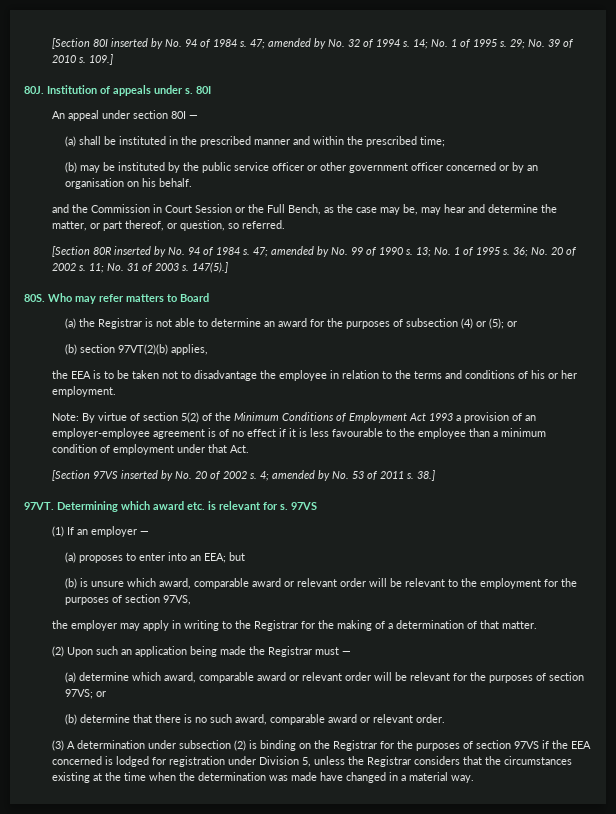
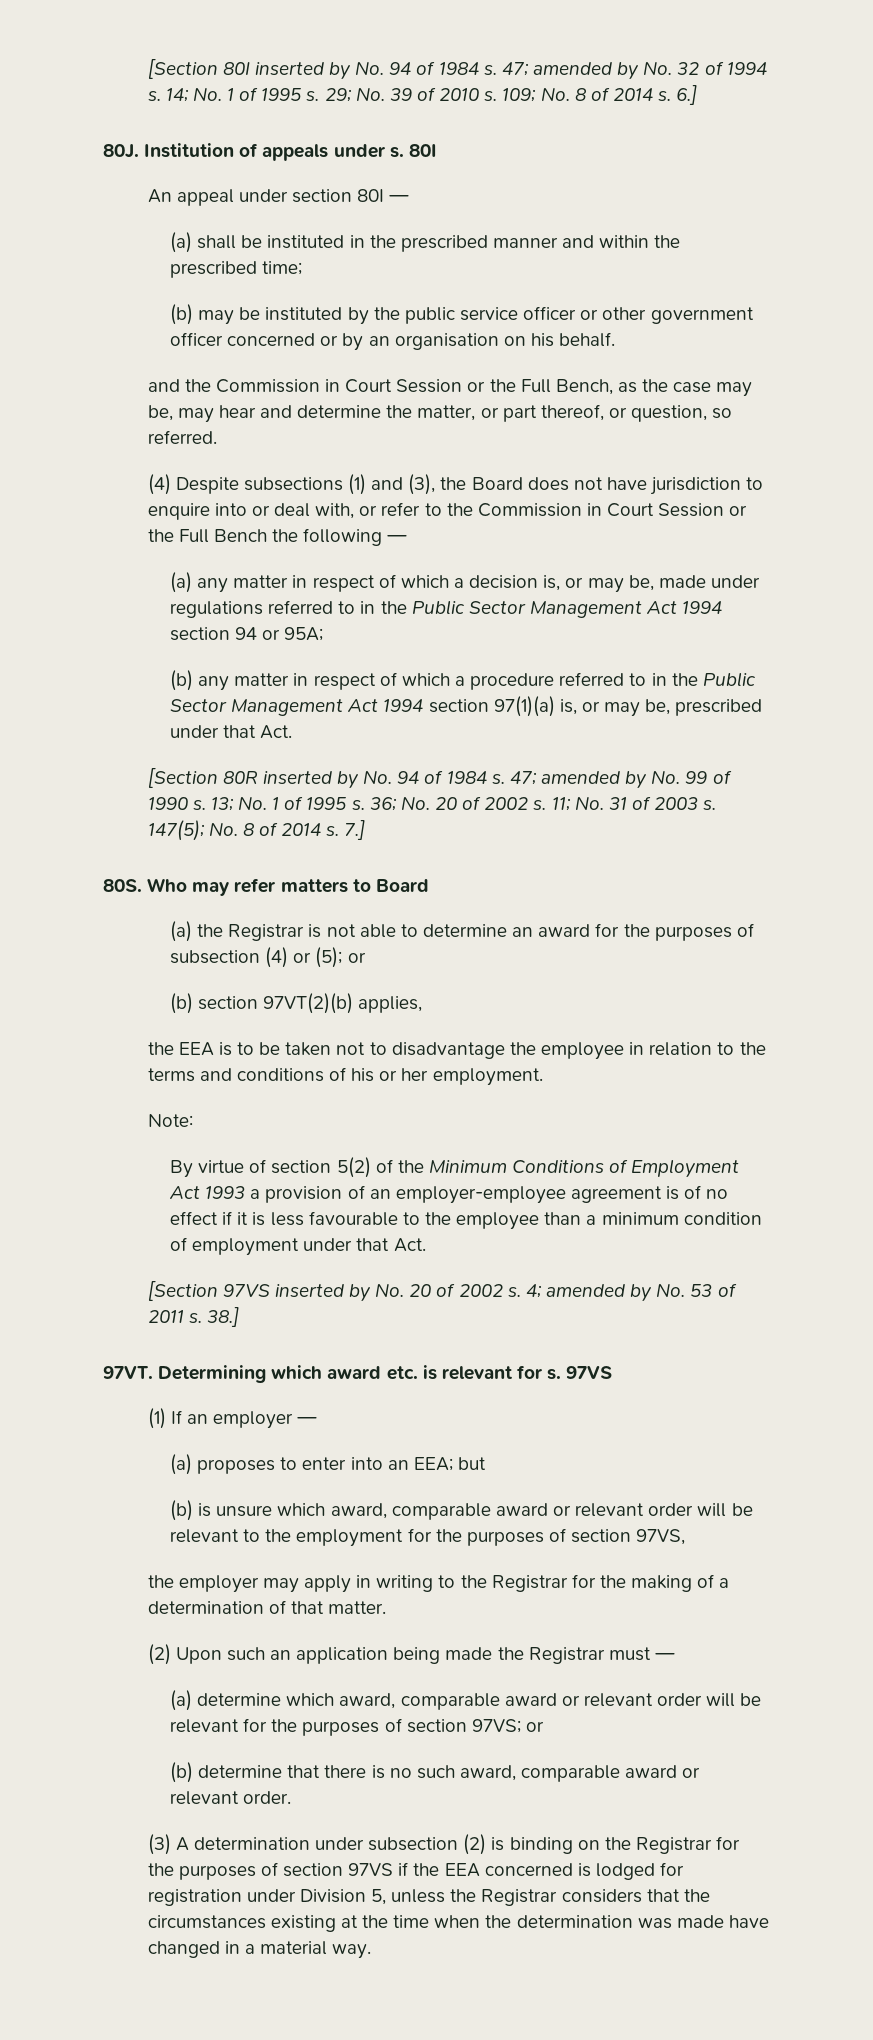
[88,54,113,65] 109.] -> [502,85,698,105] 109; No. 8 of 2014 s. 6.]
(285, 224) none -> [147,474,764,495] [147,502,748,520] [147,528,408,546] [170,572,760,593] [170,600,723,618] [170,627,324,641] [170,670,756,691] [170,696,763,717] [170,725,293,739] // (4) Despite subsections (1) and (3), the Board does not have jurisdiction to enquire into or deal with, or refer to the Commission in Court Session or the Full Bench the following — // (a) any matter in respect of which a decision is, or may be, made under regulations referred to in the Public Sector Management Act 1994 section 94 or 95A; // (b) any matter in respect of which a procedure referred to in the Public Sector Management Act 1994 section 97(1)(a) is, or may be, prescribed under that Act.
[191,262,228,273] 147(5).] -> [147,820,366,841] 147(5); No. 8 of 2014 s. 7.]
(79, 417) none -> (193, 1120) //

